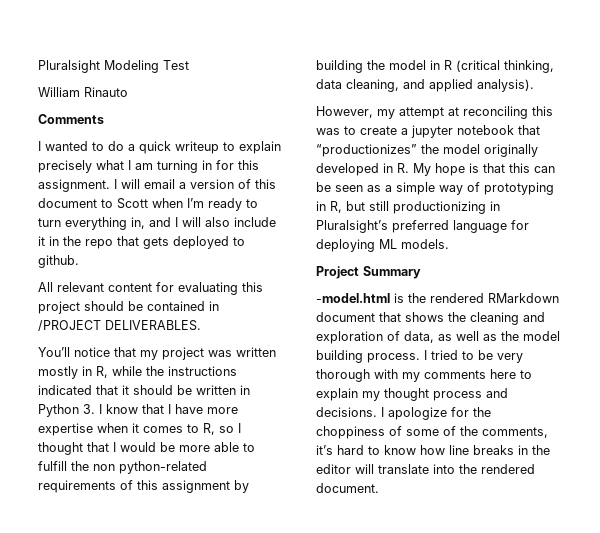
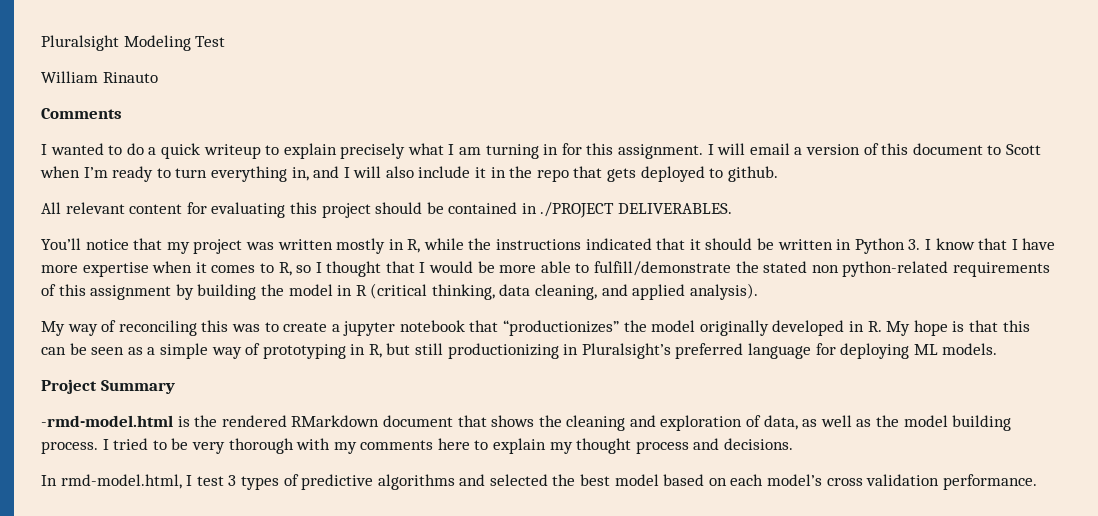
[38,320,101,331] /PROJECT -> [540,202,615,218] ./PROJECT
[38,461,89,471] fulfill the -> [594,261,808,276] fulfill/demonstrate the stated
[316,106,459,119] However, my attempt at -> [41,320,117,336] My way of
[316,293,390,303] -model.html -> [41,415,173,427] -rmd-model.html
[381,407,491,420] [316,426,548,439] [316,445,550,455] [316,464,535,474] [316,483,379,493] I apologize for the choppiness of some of the comments, it’s hard to know how line breaks in the editor will translate into the rendered document. -> [41,474,1037,490] // In rmd-model.html, I test 3 types of predictive algorithms and selected the best model based on each model’s cross validation performance.

